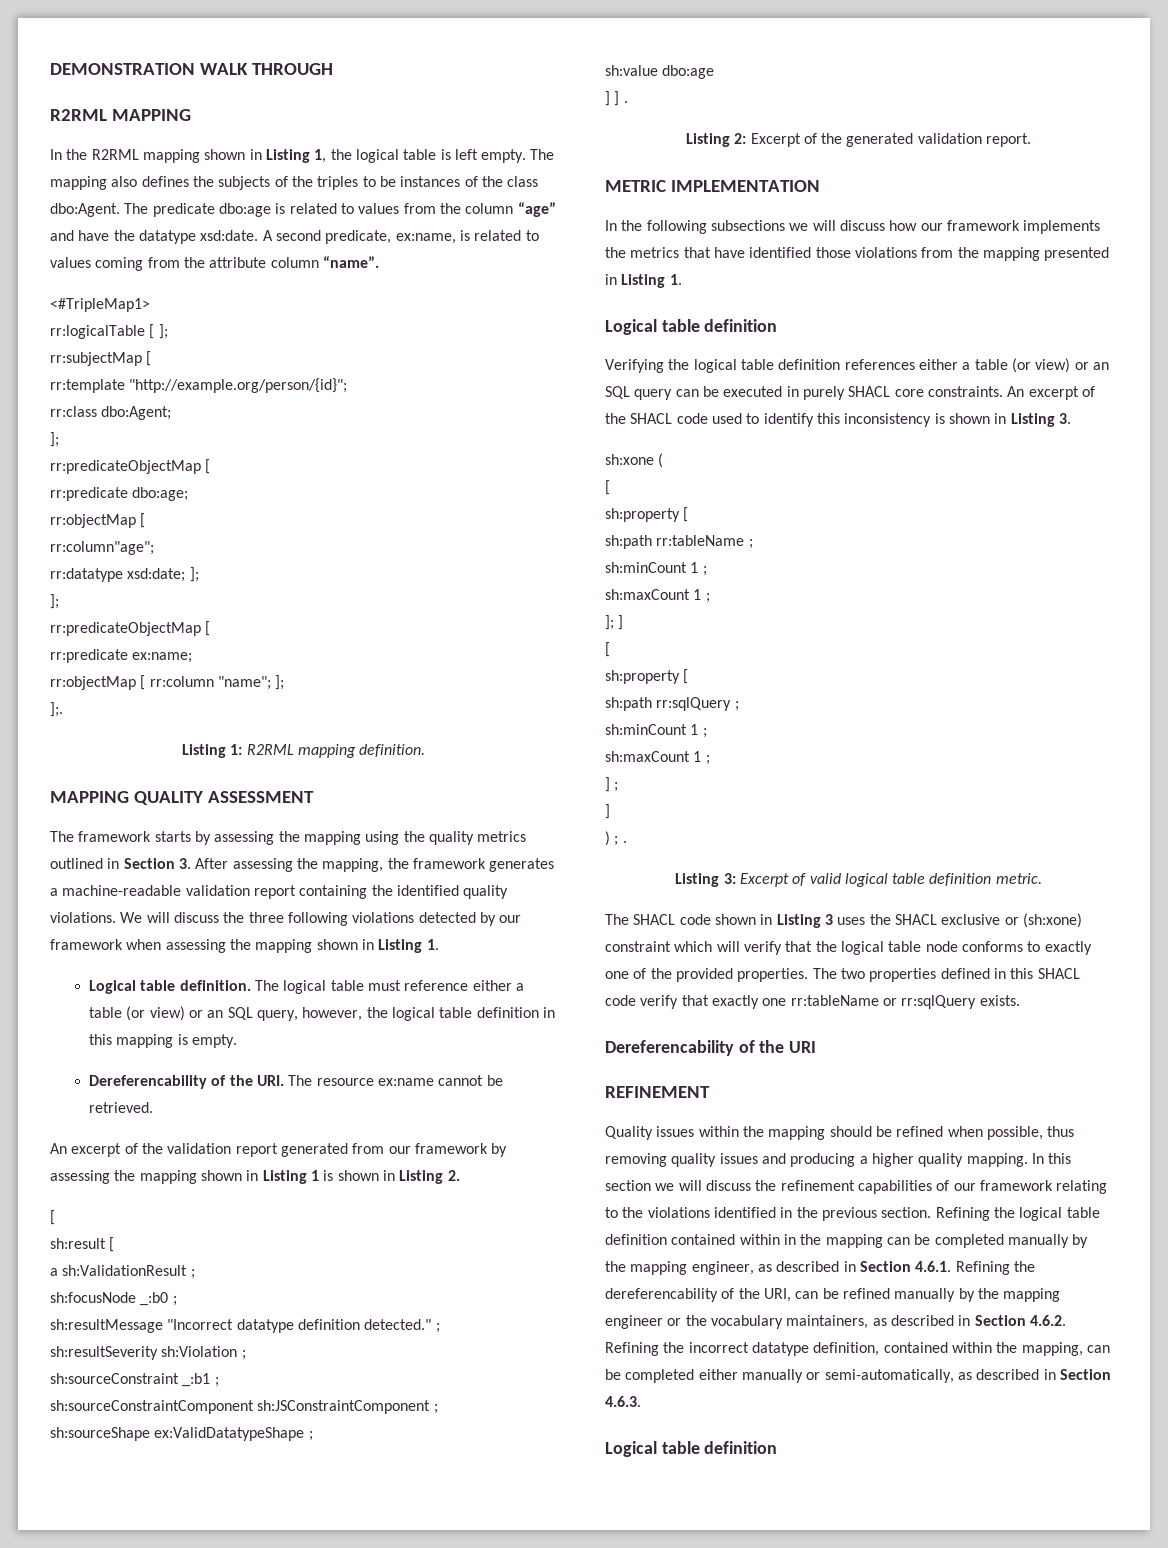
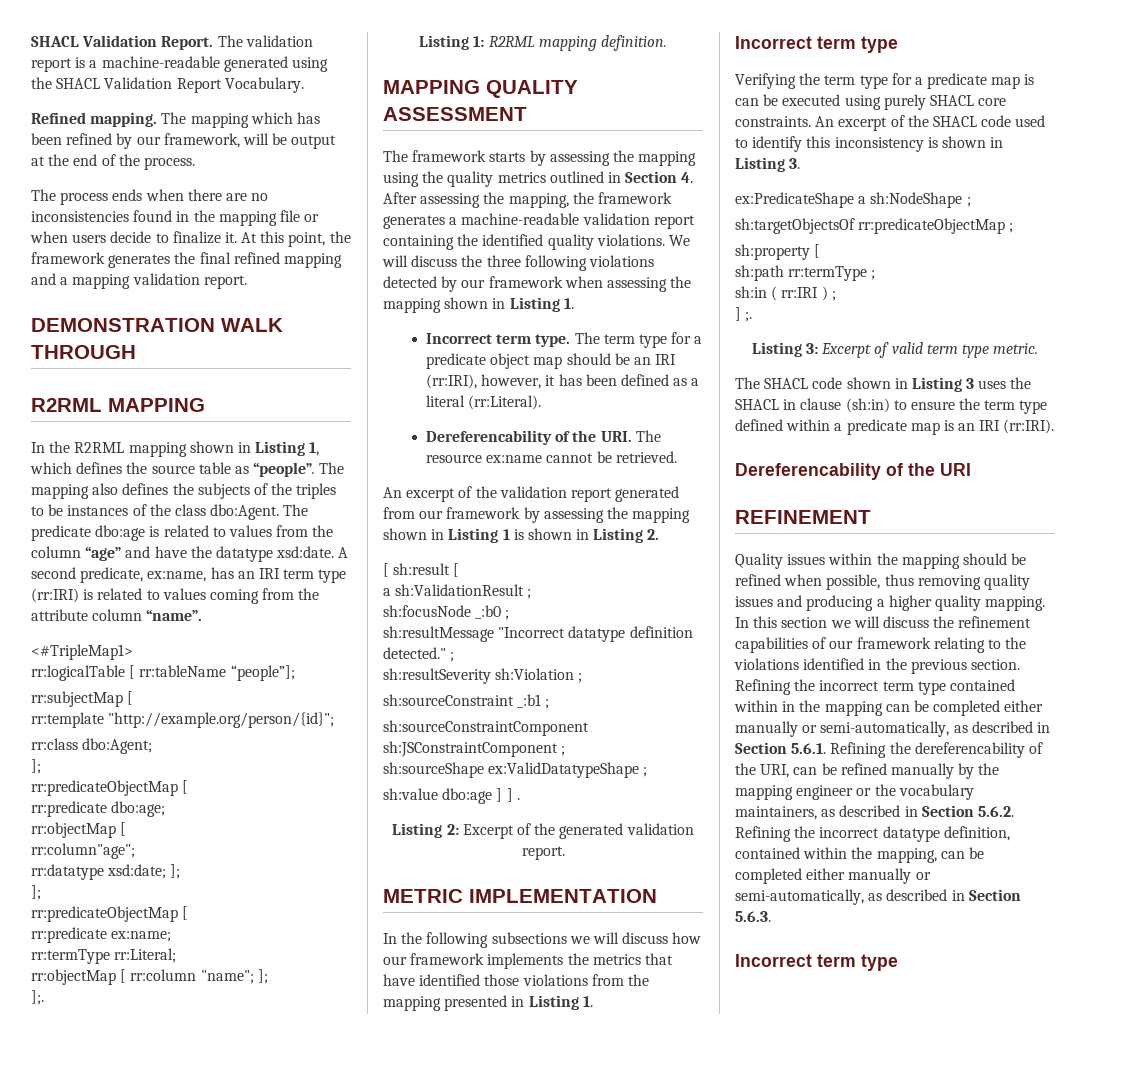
(50, 69) none -> [31,35,313,50] [31,56,328,72] [31,77,304,93] [31,112,320,128] [31,133,337,149] [31,154,195,170] [31,189,269,205] [31,210,320,226] [30,231,351,247] [31,252,342,268] [31,273,247,289] SHACL Validation Report. The validation report is a machine-readable generated using the SHACL Validation Report Vocabulary. // Refined mapping. The mapping which has been refined by our framework, will be output at the end of the process. // The process ends when there are no inconsistencies found in the mapping file or when users decide to finalize it. At this point, the framework generates the final refined mapping and a mapping validation report. //
[330,149,527,163] the logical table is left empty. -> [30,462,316,477] which defines the source table as “people”.
(456, 238) none -> [210,567,347,583] [31,588,79,603] has an IRI term type (rr:IRI)
[158,324,168,339] ]; -> [139,665,295,681] rr:tableName “people”];
(193, 657) none -> [31,948,177,964] // rr:termType rr:Literal;
[178,858,191,869] 3. -> [681,172,694,183] 4.
[89,980,524,994] [89,1006,555,1021] [89,1034,238,1048] Logical table definition. The logical table must reference either a table (or view) or an SQL query, however, the logical table definition in this mapping is empty. -> [425,332,703,348] [425,353,677,369] [425,374,700,389] [425,395,542,410] Incorrect term type. The term type for a predicate object map should be an IRI (rr:IRI), however, it has been defined as a literal (rr:Literal).
(55, 1217) // -> (389, 570) none
(715, 72) // -> (493, 796) none
[605,319,778,335] Logical table definition -> [735,36,898,53] Incorrect term type
[693,358,1109,373] [605,386,673,400] logical table definition references either a table (or view) or an SQL query -> [824,73,1035,89] term type for a predicate map is
[786,386,799,397] in -> [844,95,881,110] using
[605,453,664,468] [605,480,610,495] [605,507,689,522] [605,535,753,549] [605,562,707,576] [605,589,710,603] [605,615,624,630] [605,642,610,657] [605,669,689,684] [605,697,739,711] [605,724,707,738] [605,751,710,765] [605,777,619,792] [605,804,610,819] [605,831,627,846] sh:xone ( // [ // sh:property [ // sh:path rr:tableName ; // sh:minCount 1 ; // sh:maxCount 1 ; // ]; ] // [ // sh:property [ // sh:path rr:sqlQuery ; // sh:minCount 1 ; // sh:maxCount 1 ; // ] ; // ] // ) ; . -> [735,192,971,208] [735,218,1014,234] [735,244,821,260] [735,265,876,281] [735,286,836,301] [735,307,753,322] ex:PredicateShape a sh:NodeShape ; // sh:targetObjectsOf rr:predicateObjectMap ; // sh:property [ // sh:path rr:termType ; // sh:in ( rr:IRI ) ; // ] ;.
[844,873,992,887] logical table definition -> [926,344,989,358] term type
[941,913,1082,928] [605,941,1092,955] [605,968,1080,982] [605,995,1020,1009] exclusive or (sh:xone) constraint which will verify that the logical table node conforms to exactly one of the provided properties. The two properties defined in this SHACL code verify that exactly one rr:tableName or rr:sqlQuery exists. -> [783,398,1048,414] [735,419,1055,435] in clause (sh:in) to ensure the term type defined within a predicate map is an IRI (rr:IRI).
[1019,1207,1100,1221] [605,1234,667,1245] logical table definition -> [819,680,946,695] incorrect term type
[1007,1234,1089,1248] [605,1261,952,1275] manually by the mapping engineer, as described in Section 4.6.1. -> [1004,700,1044,712] [735,721,1050,737] [735,742,827,754] either manually or semi-automatically, as described in Section 5.6.1.
[1029,1315,1066,1326] 4.6.2. -> [977,806,1014,817] 5.6.2.
[605,1396,641,1407] [605,1441,778,1457] 4.6.3. // Logical table definition -> [735,911,771,922] [735,954,898,971] 5.6.3. // Incorrect term type

